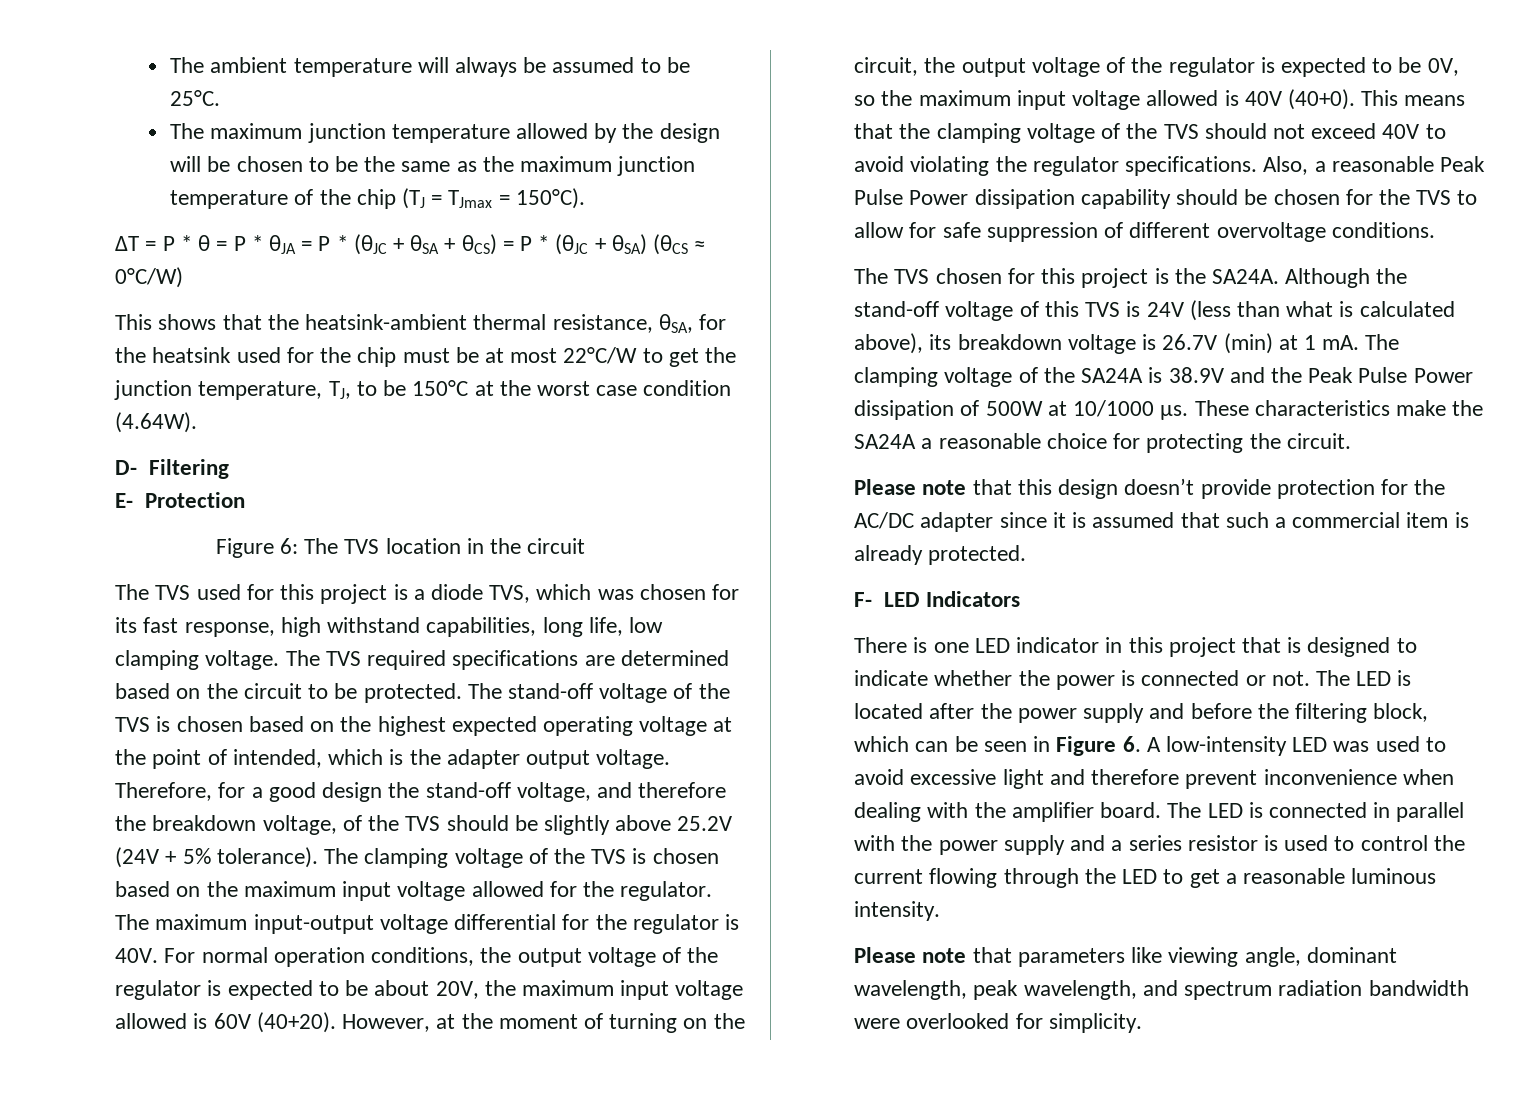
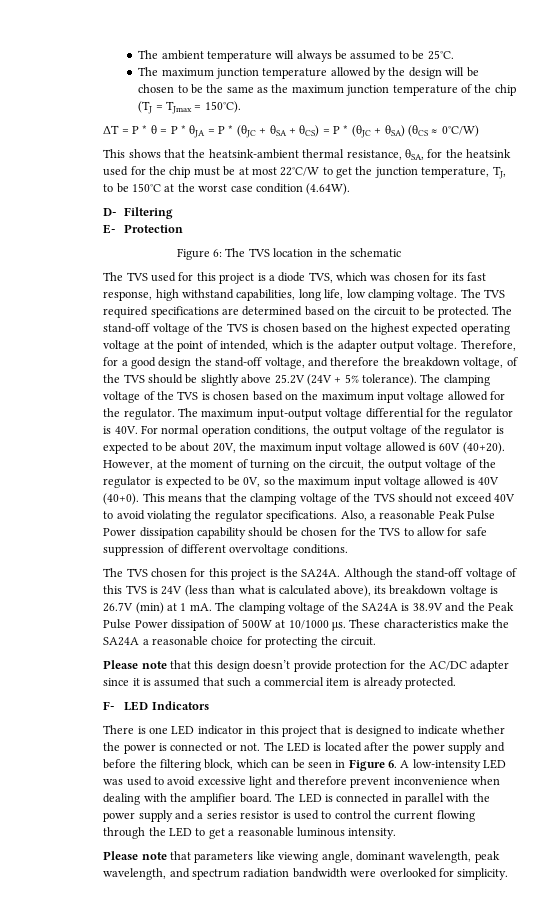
[527,538,586,554] circuit -> [350,248,402,257] schematic

